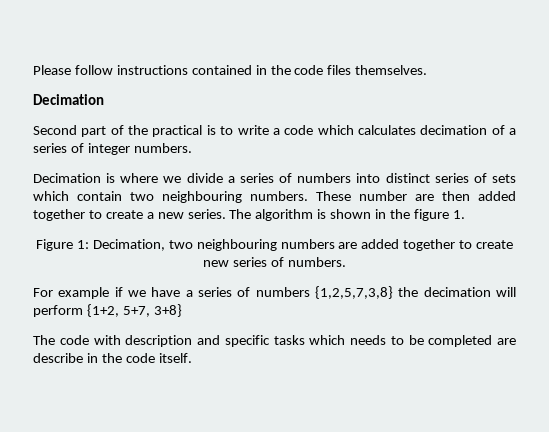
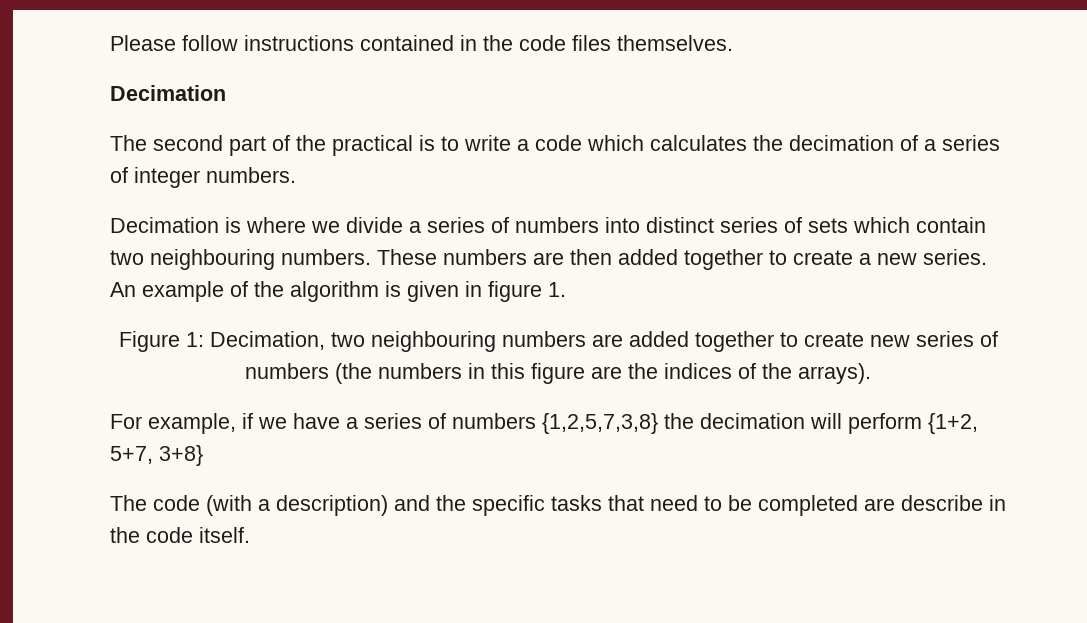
[33,125,77,135] Second -> [110,135,223,151] The second
(416, 130) none -> [753,135,783,151] the
[359,191,407,201] number -> [443,249,527,265] numbers
[229,209,411,221] The algorithm is shown in the -> [110,281,482,302] An example of the algorithm is given in
[287,257,346,267] numbers. -> [245,363,871,384] numbers (the numbers in this figure are the indices of the arrays).
[58,287,110,299] example -> [148,413,236,434] example,
[93,335,386,347] with description and specific tasks which needs -> [206,495,698,516] (with a description) and the specific tasks that need

